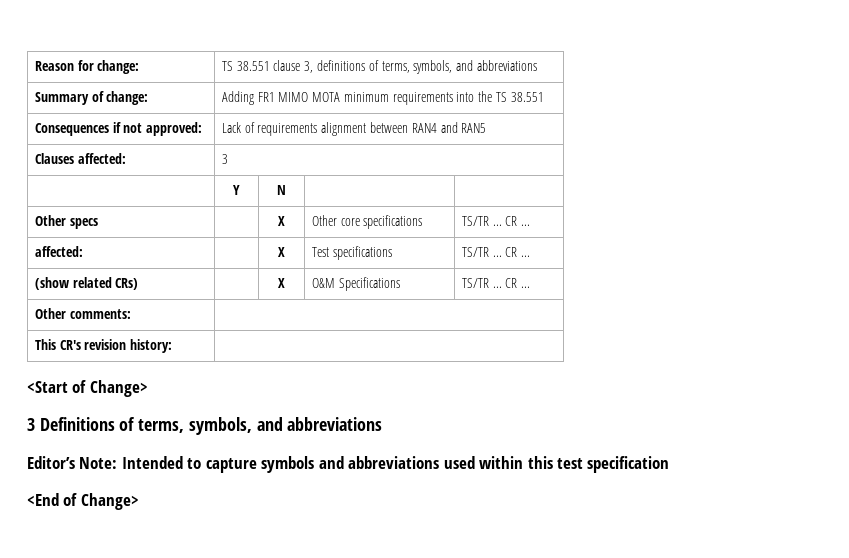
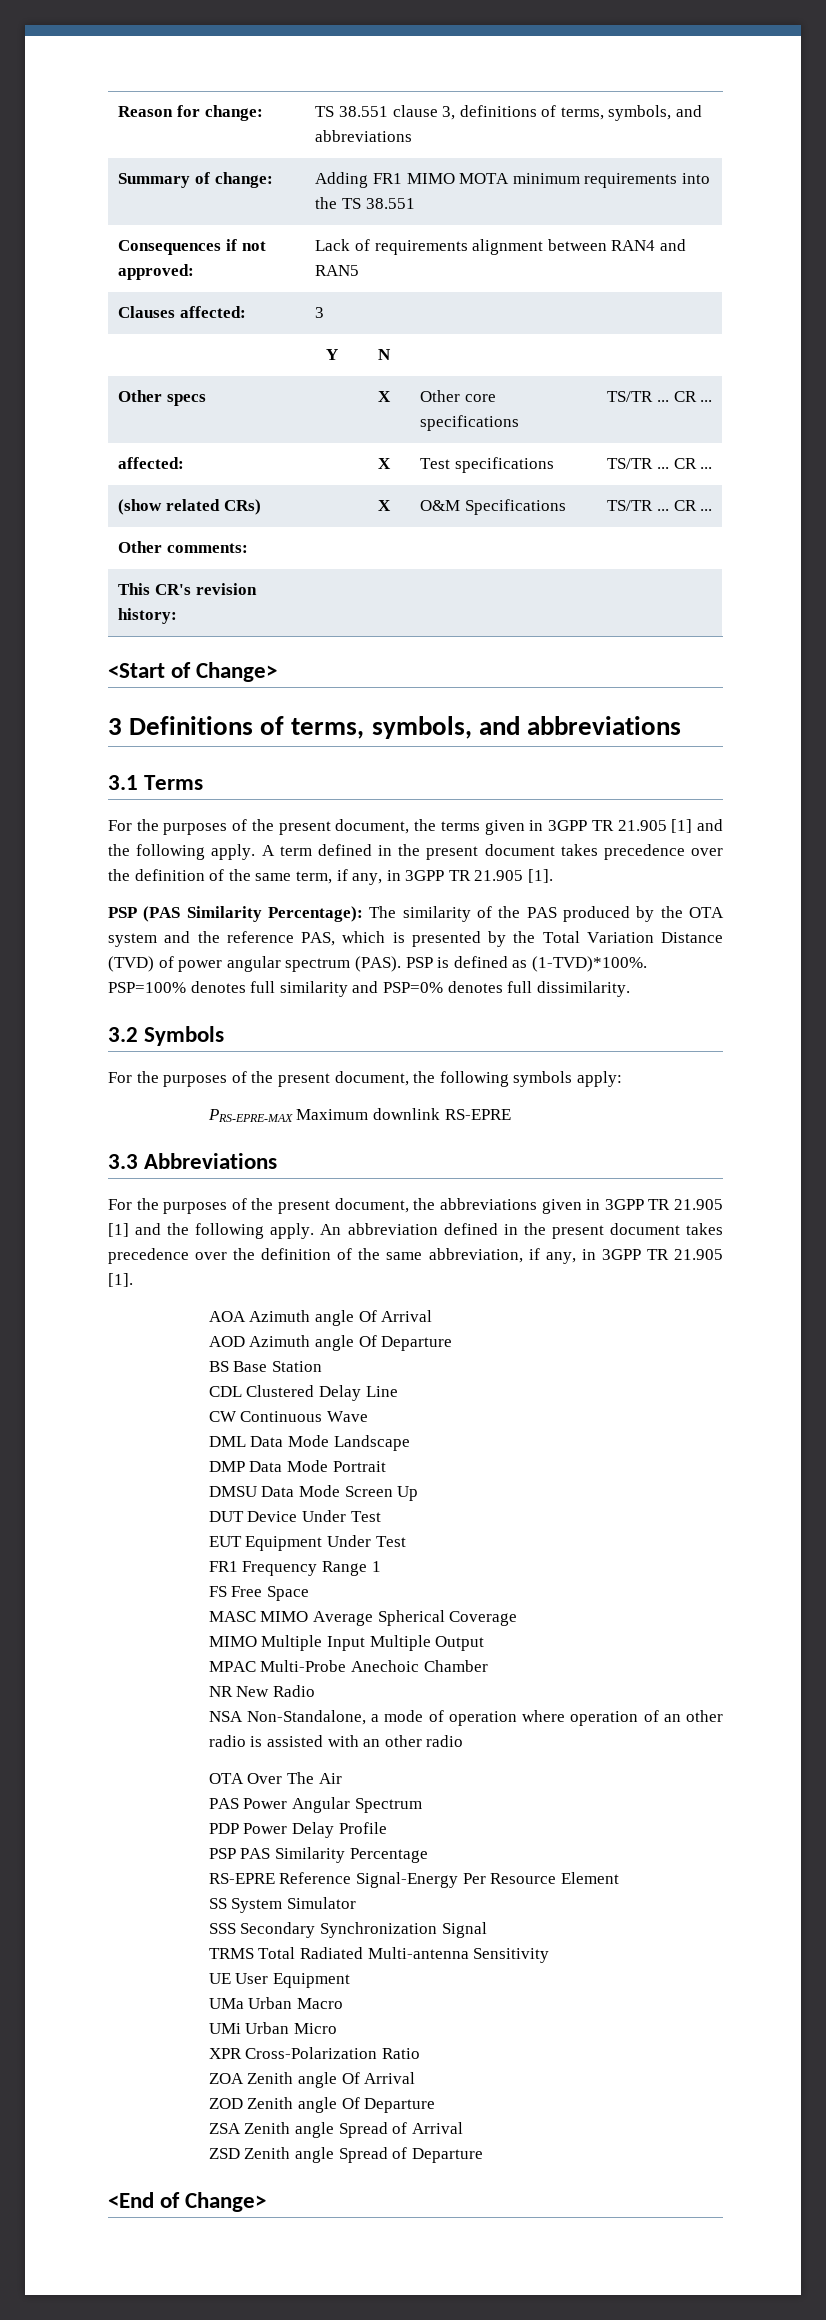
[27,456,670,473] Editor’s Note: Intended to capture symbols and abbreviations used within this test specification -> [108,775,204,790] [108,819,724,835] [108,844,723,860] [108,869,554,885] [108,906,724,922] [108,931,723,947] [108,956,647,972] [108,981,630,997] [108,1026,225,1046] [108,1071,622,1087] [207,1108,511,1122] [108,1153,278,1169] [108,1198,723,1214] [108,1223,723,1239] [108,1248,724,1264] [108,1273,133,1287] [208,1310,433,1326] [208,1335,453,1351] [208,1361,322,1372] [208,1385,398,1401] [208,1411,368,1422] [208,1435,410,1451] [208,1460,386,1472] [208,1485,419,1501] [208,1510,381,1522] [208,1535,406,1551] [208,1561,381,1576] [208,1586,309,1601] [208,1610,518,1626] [208,1635,485,1651] [208,1660,488,1672] [208,1685,315,1697] [208,1710,723,1726] [208,1735,464,1747] [208,1772,342,1784] [208,1797,422,1813] [208,1822,387,1838] [208,1847,428,1863] [208,1872,619,1888] [208,1897,356,1913] [208,1922,487,1938] [208,1947,550,1963] [208,1973,350,1988] [208,1997,343,2009] [208,2022,337,2034] [208,2047,420,2059] [208,2072,416,2088] [208,2097,436,2113] [208,2122,463,2138] [208,2147,483,2163] 3.1 Terms // For the purposes of the present document, the terms given in 3GPP TR 21.905 [1] and the following apply. A term defined in the present document takes precedence over the definition of the same term, if any, in 3GPP TR 21.905 [1]. // PSP (PAS Similarity Percentage): The similarity of the PAS produced by the OTA system and the reference PAS, which is presented by the Total Variation Distance (TVD) of power angular spectrum (PAS). PSP is defined as (1-TVD)*100%. PSP=100% denotes full similarity and PSP=0% denotes full dissimilarity. // 3.2 Symbols // For the purposes of the present document, the following symbols apply: // PRS-EPRE-MAX Maximum downlink RS-EPRE // 3.3 Abbreviations // For the purposes of the present document, the abbreviations given in 3GPP TR 21.905 [1] and the following apply. An abbreviation defined in the present document takes precedence over the definition of the same abbreviation, if any, in 3GPP TR 21.905 [1]. // AOA Azimuth angle Of Arrival // AOD Azimuth angle Of Departure // BS Base Station // CDL Clustered Delay Line // CW Continuous Wave // DML Data Mode Landscape // DMP Data Mode Portrait // DMSU Data Mode Screen Up // DUT Device Under Test // EUT Equipment Under Test // FR1 Frequency Range 1 // FS Free Space // MASC MIMO Average Spherical Coverage // MIMO Multiple Input Multiple Output // MPAC Multi-Probe Anechoic Chamber // NR New Radio // NSA Non-Standalone, a mode of operation where operation of an other radio is assisted with an other radio // OTA Over The Air // PAS Power Angular Spectrum // PDP Power Delay Profile // PSP PAS Similarity Percentage // RS-EPRE Reference Signal-Energy Per Resource Element // SS System Simulator // SSS Secondary Synchronization Signal // TRMS Total Radiated Multi-antenna Sensitivity // UE User Equipment // UMa Urban Macro // UMi Urban Micro // XPR Cross-Polarization Ratio // ZOA Zenith angle Of Arrival // ZOD Zenith angle Of Departure // ZSA Zenith angle Spread of Arrival // ZSD Zenith angle Spread of Departure

